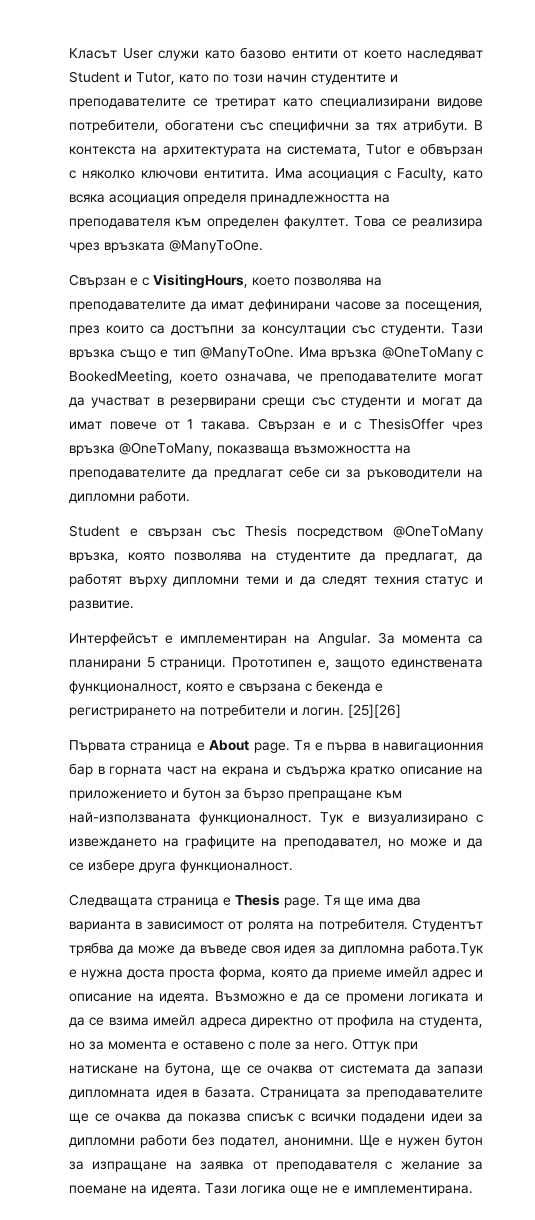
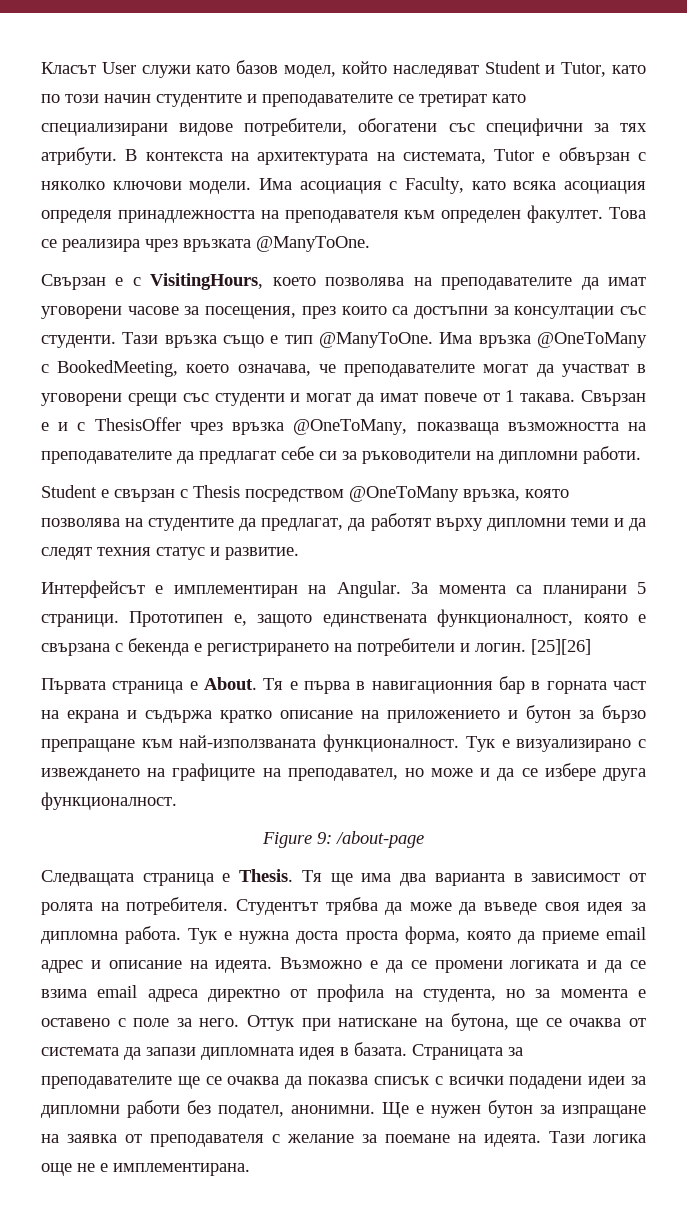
[240,47,402,59] базово ентити от което -> [236,60,387,78] базов модел, който
[203,170,269,179] ентитита. -> [189,181,252,194] модели.
[249,299,330,312] дефинирани -> [41,306,122,319] уговорени
[170,397,256,408] резервирани -> [41,393,122,406] уговорени
[212,528,235,537] със -> [180,489,188,498] с
[209,740,290,753] About page. -> [204,677,257,690] About.
(293, 866) none -> [262,831,424,848] // Figure 9: /about-page
[235,894,320,908] Thesis page. -> [239,869,294,882] Thesis.
[409,942,485,956] работа.Тук -> [125,926,218,944] работа. Тук
[385,967,428,978] имейл -> [605,927,646,940] email
[153,1015,196,1026] имейл -> [97,985,138,998] email

